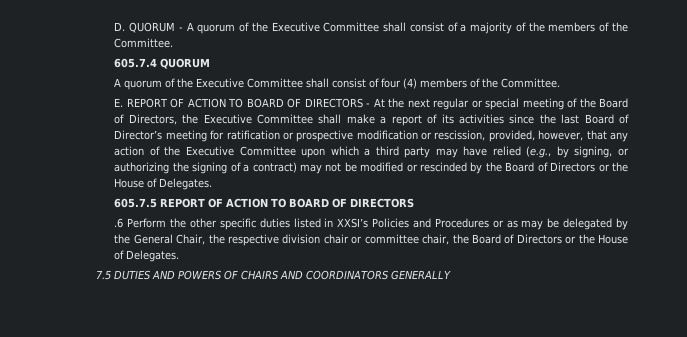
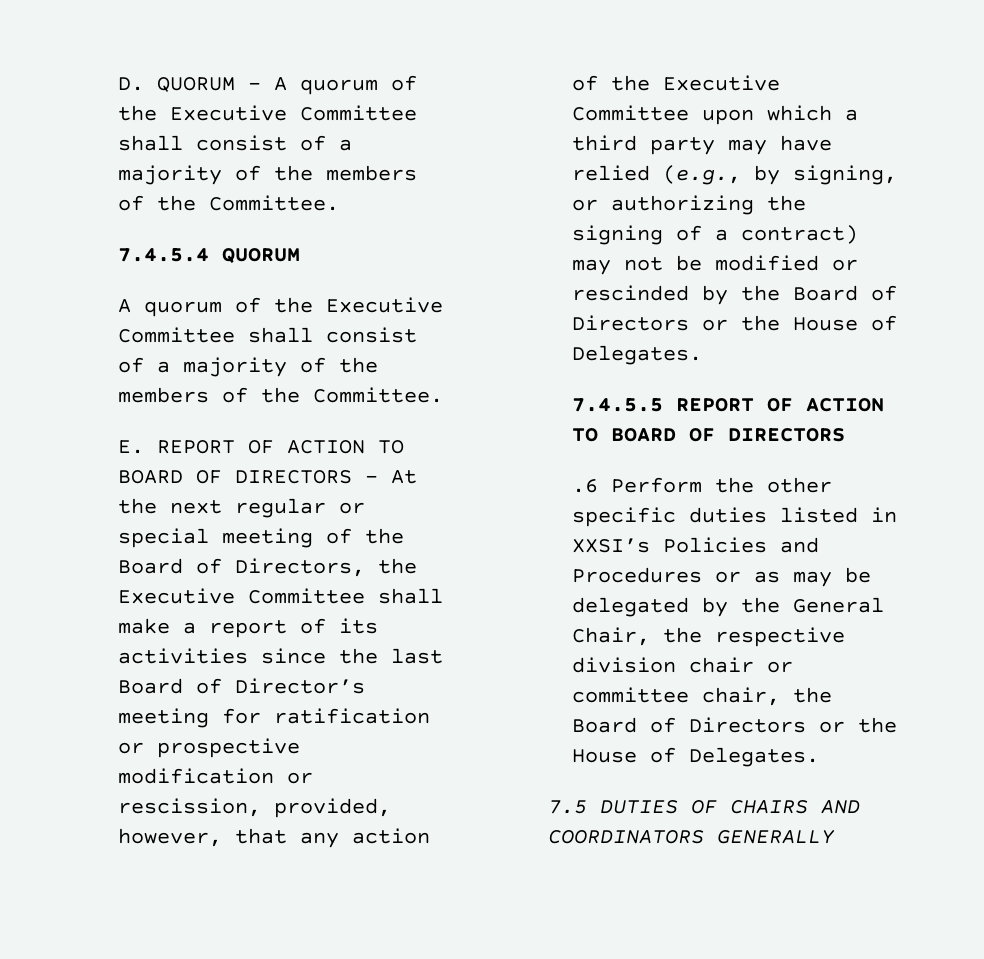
[114,58,158,68] 605.7.4 -> [117,248,209,262] 7.4.5.4
[381,78,418,89] four (4) -> [156,357,378,377] a majority of the
[114,198,158,208] 605.7.5 -> [571,398,663,412] 7.4.5.5
[151,270,221,280] AND POWERS -> (678, 807) none

